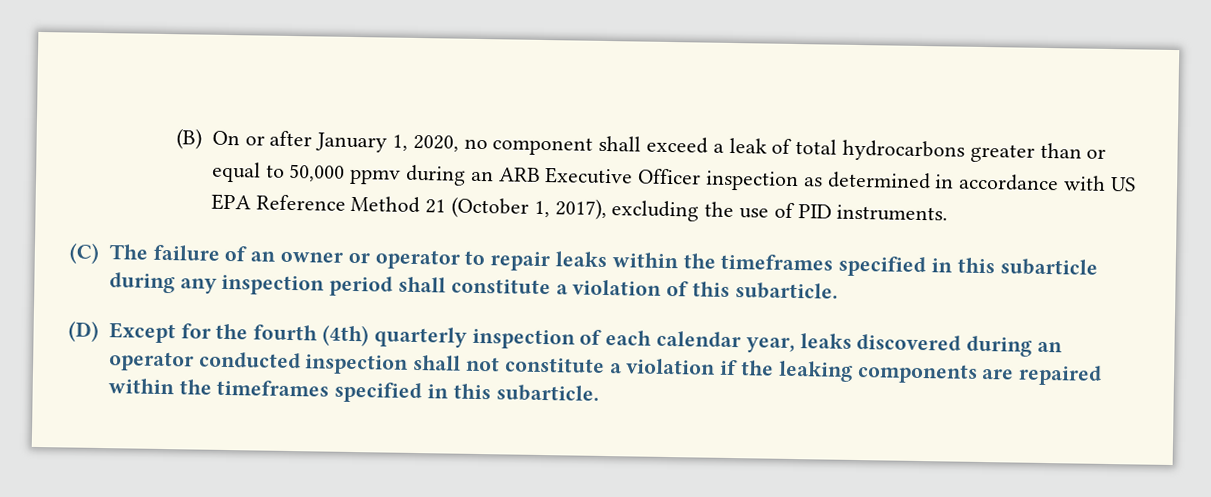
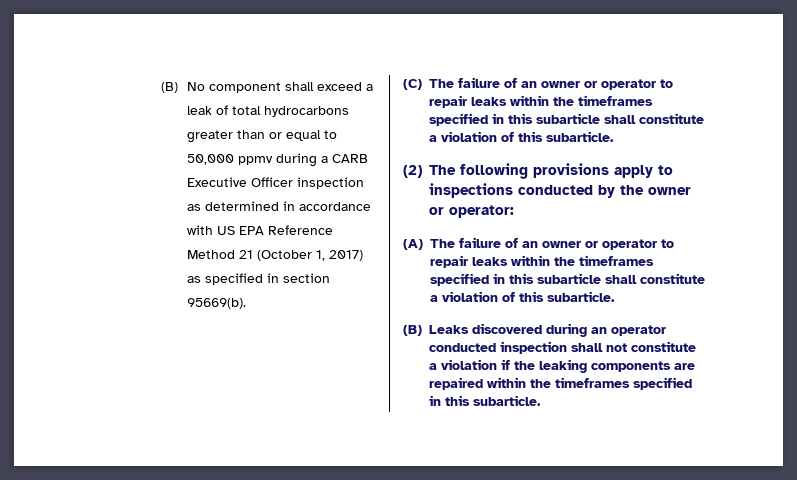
[175,128,488,153] (B) On or after January 1, 2020, no -> [161,82,205,93] (B) No
[470,167,541,182] an ARB -> [320,154,368,163] a CARB
[554,198,949,222] 2017), excluding the use of PID instruments. -> [328,250,363,261] [186,273,330,285] [186,298,246,309] 2017) as specified in section 95669(b).
[108,272,838,300] [68,320,852,354] during any inspection period shall constitute a violation of this subarticle. // (D) Except for the fourth (4th) quarterly inspection of each calendar year, leaks -> [604,113,704,124] [429,131,614,142] [403,163,673,179] [429,183,691,198] [429,205,514,218] [403,237,674,250] [430,255,654,268] [430,273,705,286] [430,291,615,302] [403,325,469,336] shall constitute a violation of this subarticle. // (2) The following provisions apply to inspections conducted by the owner or operator: // (A) The failure of an owner or operator to repair leaks within the timeframes specified in this subarticle shall constitute a violation of this subarticle. // (B) Leaks

